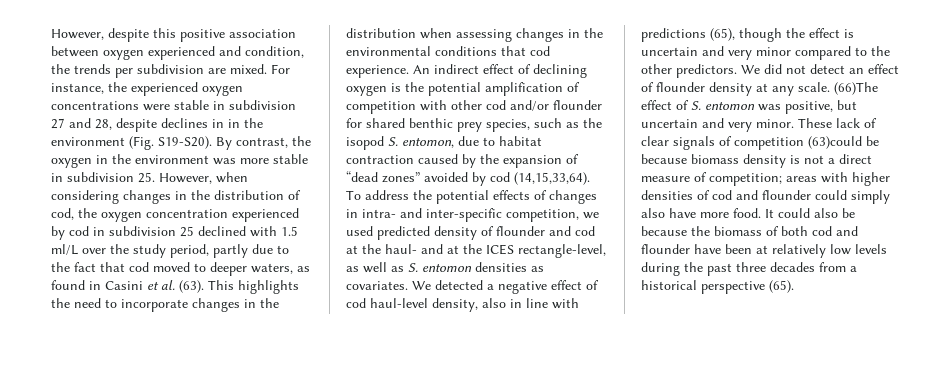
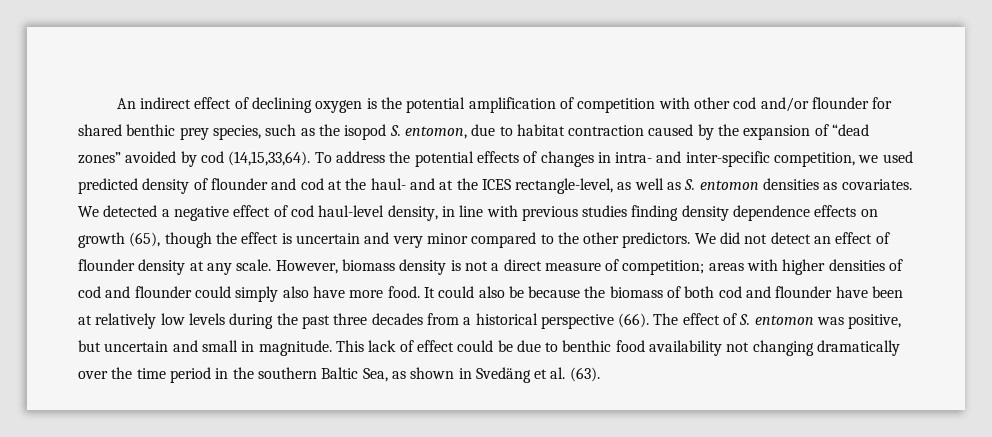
[51,28,296,42] [51,46,304,60] [51,64,290,78] [51,82,243,96] [51,100,296,111] [51,118,263,132] [51,136,311,150] [51,154,308,168] [51,172,248,184] [51,190,301,204] [51,208,299,222] [51,226,298,240] [51,244,289,258] [51,262,310,276] [51,280,299,294] [51,298,279,312] [346,28,603,42] [346,46,550,56] [346,65,409,78] However, despite this positive association between oxygen experienced and condition, the trends per subdivision are mixed. For instance, the experienced oxygen concentrations were stable in subdivision 27 and 28, despite declines in in the environment (Fig. S19-S20). By contrast, the oxygen in the environment was more stable in subdivision 25. However, when considering changes in the distribution of cod, the oxygen concentration experienced by cod in subdivision 25 declined with 1.5 ml/L over the study period, partly due to the fact that cod moved to deeper waters, as found in Casini et al. (63). This highlights the need to incorporate changes in the distribution when assessing changes in the environmental conditions that cod experience. -> (116, 103) none
[482,298,506,308] also -> (438, 213) none
[641,28,706,42] predictions -> [521,205,878,221] [78,232,125,248] previous studies finding density dependence effects on growth
[834,82,878,95] [641,100,857,114] [641,118,877,132] [641,136,879,150] [641,154,687,164] (66)The effect of S. entomon was positive, but uncertain and very minor. These lack of clear signals of competition (63)could be because -> [275,260,338,274] However,
[769,280,794,293] (65). -> [618,313,902,329] [78,340,901,356] [78,367,600,383] (66). The effect of S. entomon was positive, but uncertain and small in magnitude. This lack of effect could be due to benthic food availability not changing dramatically over the time period in the southern Baltic Sea, as shown in Svedäng et al. (63).

